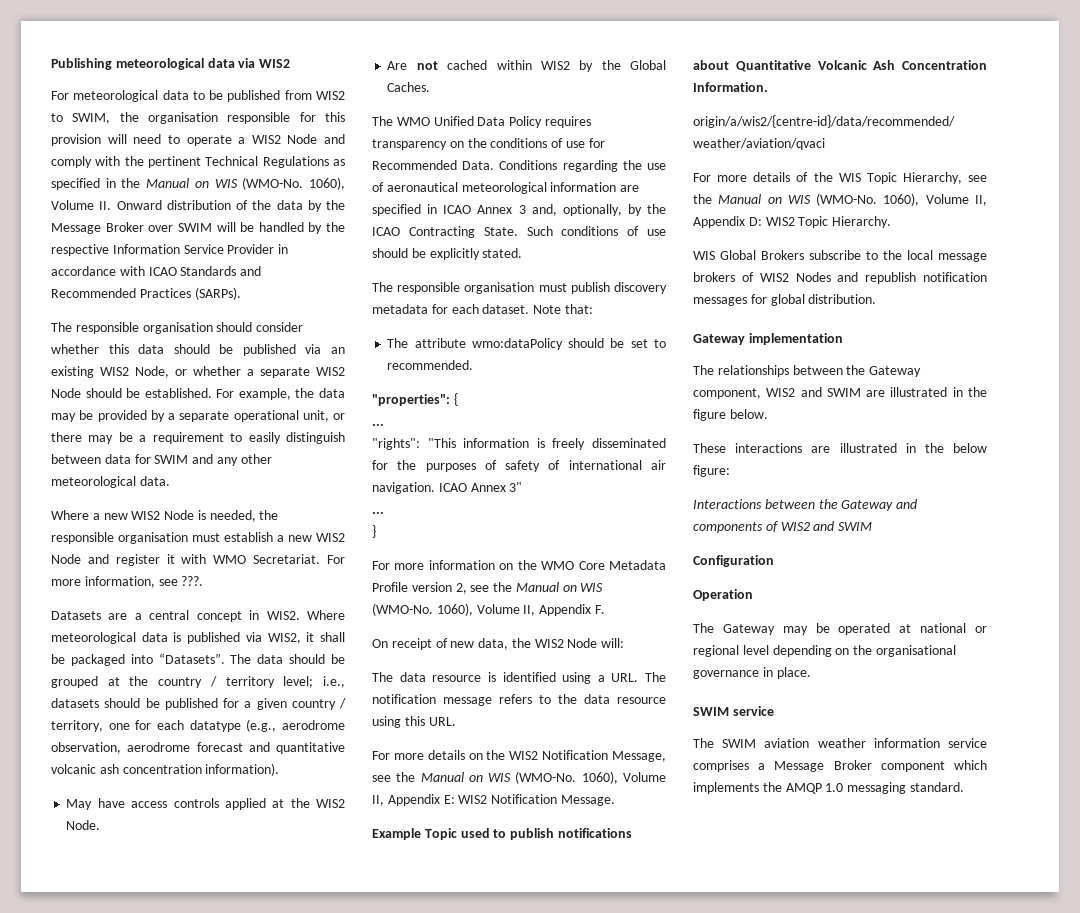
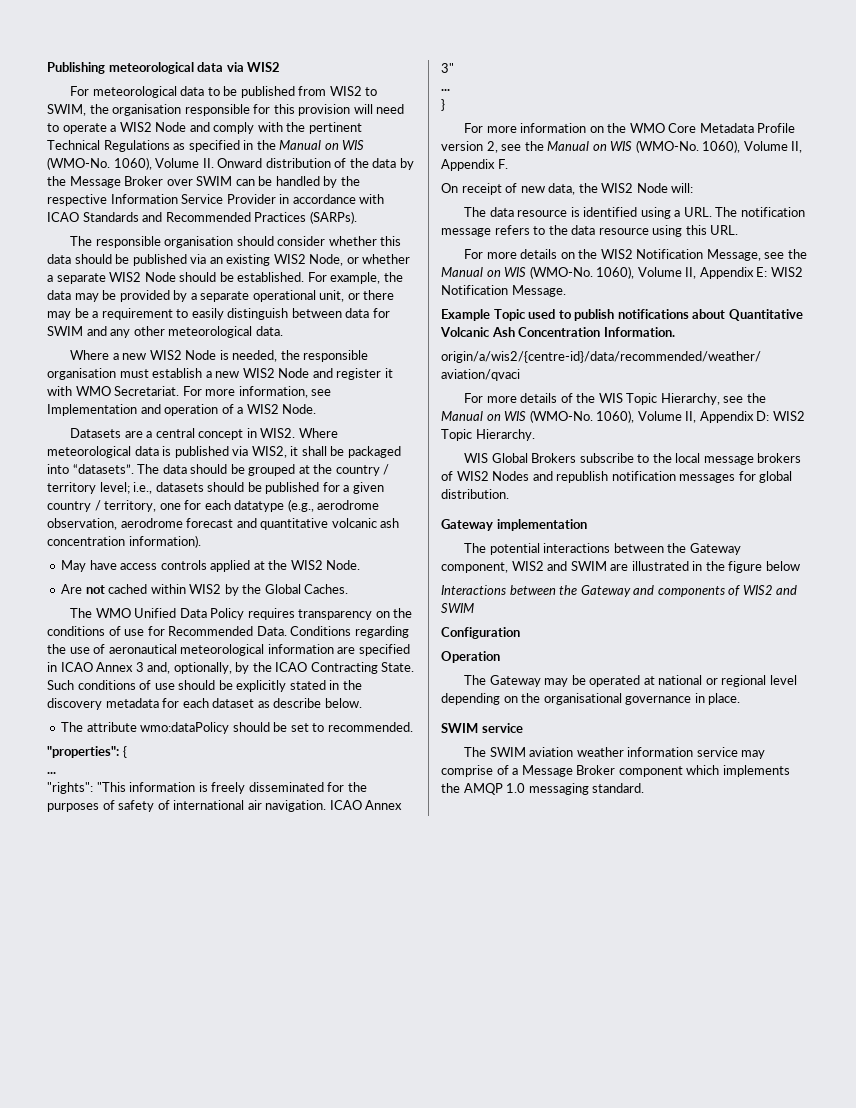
[216,222,236,232] will -> [235,179,255,186] can
[181,576,204,586] ???. -> [47,404,317,416] Implementation and operation of a WIS2 Node.
[158,653,225,664] “Datasets”. -> [72,464,134,474] “datasets”.
[482,248,523,258] [372,282,667,294] [372,304,593,314] stated. // The responsible organisation must publish discovery metadata for each dataset. Note that: -> [289,680,362,690] [47,698,362,710] stated in the discovery metadata for each dataset as describe below.
[717,365,789,377] relationships -> [489,543,611,555] potential interactions
[729,409,768,419] [693,443,944,453] below. // These interactions are illustrated in the -> (763, 567) none
[693,465,730,477] figure: -> (800, 566) none
[693,760,749,772] comprises -> [741,750,766,759] [441,765,509,777] may comprise of

